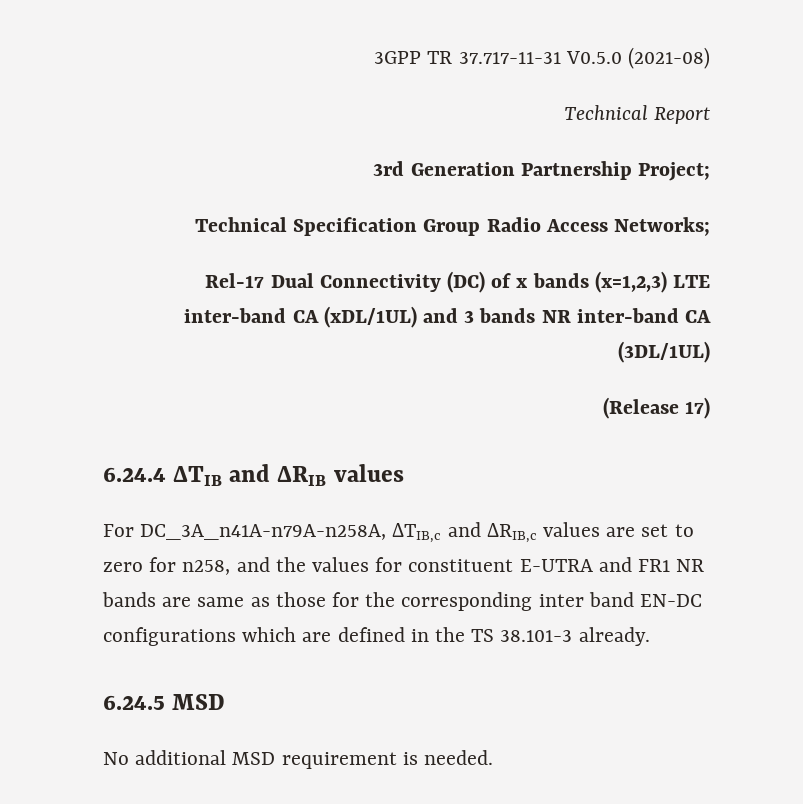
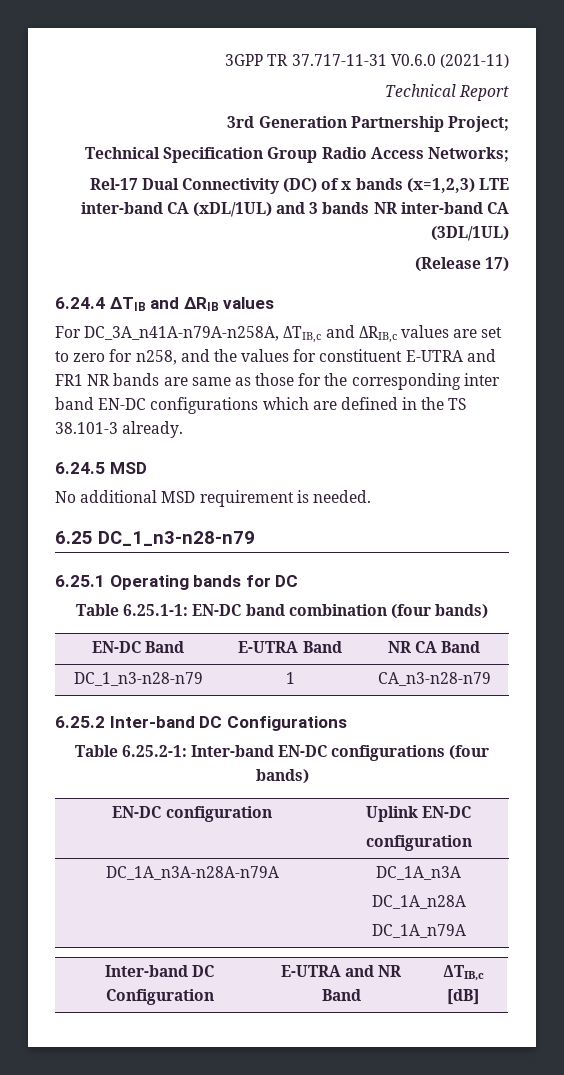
[565,47,710,69] V0.5.0 (2021-08) -> [390,54,509,68] V0.6.0 (2021-11)
(494, 757) none -> [55,531,255,546] [55,575,299,590] [75,604,489,619] [91,641,185,653] [238,641,342,653] [387,641,481,653] [73,672,203,686] [285,672,295,684] [377,672,491,686] [55,716,347,731] [74,745,490,761] [255,769,309,784] [112,806,272,822] [365,806,472,822] [365,835,472,851] [105,866,279,880] [376,866,461,880] [371,895,466,909] [371,924,466,938] [104,965,215,977] [105,989,214,1005] [280,965,403,977] [321,989,361,1001] [442,965,484,981] [447,989,479,1005] // 6.25 DC_1_n3-n28-n79 // 6.25.1 Operating bands for DC // Table 6.25.1-1: EN-DC band combination (four bands) // EN-DC Band | E-UTRA Band | NR CA Band // DC_1_n3-n28-n79 | 1 | CA_n3-n28-n79 // 6.25.2 Inter-band DC Configurations // Table 6.25.2-1: Inter-band EN-DC configurations (four bands) // EN-DC configuration | Uplink EN-DC // configuration // DC_1A_n3A-n28A-n79A | DC_1A_n3A // DC_1A_n28A // DC_1A_n79A // Inter-band DC Configuration | E-UTRA and NR Band | ΔTIB,c [dB]

